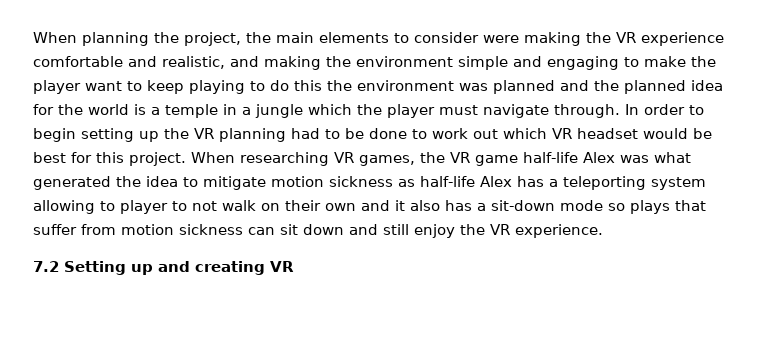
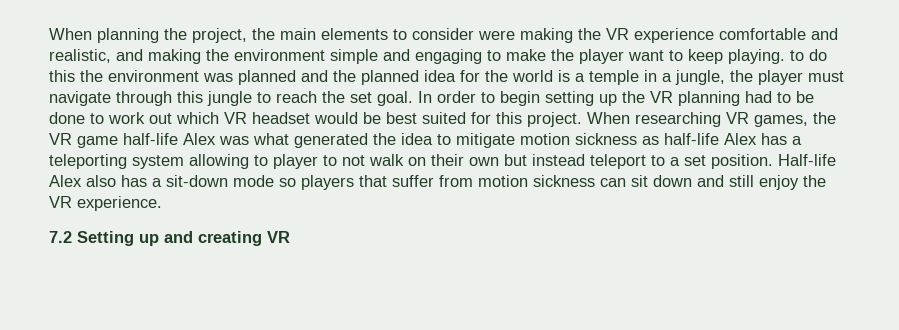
[189,80,245,94] playing -> [728,49,785,64] playing.
[255,104,352,118] jungle which -> [675,70,725,85] jungle,
[554,104,620,118] through. -> [116,91,413,106] through this jungle to reach the set goal.
(66, 157) none -> [422,112,466,124] suited
[361,200,405,211] and it -> [504,154,836,169] [49,175,82,187] but instead teleport to a set position. Half-life Alex
[630,200,670,214] plays -> [301,175,354,190] players

